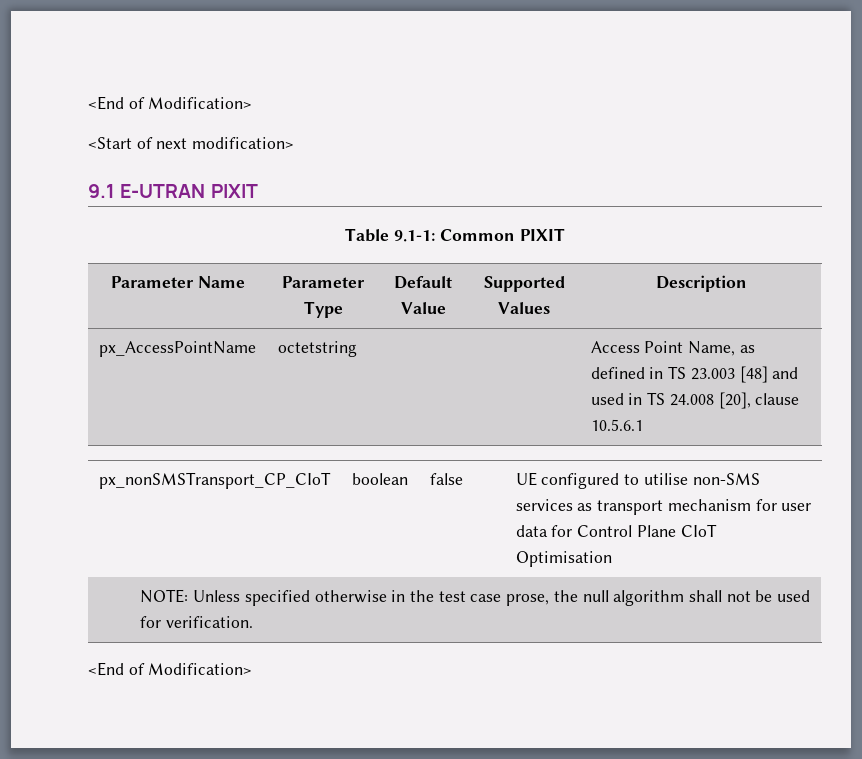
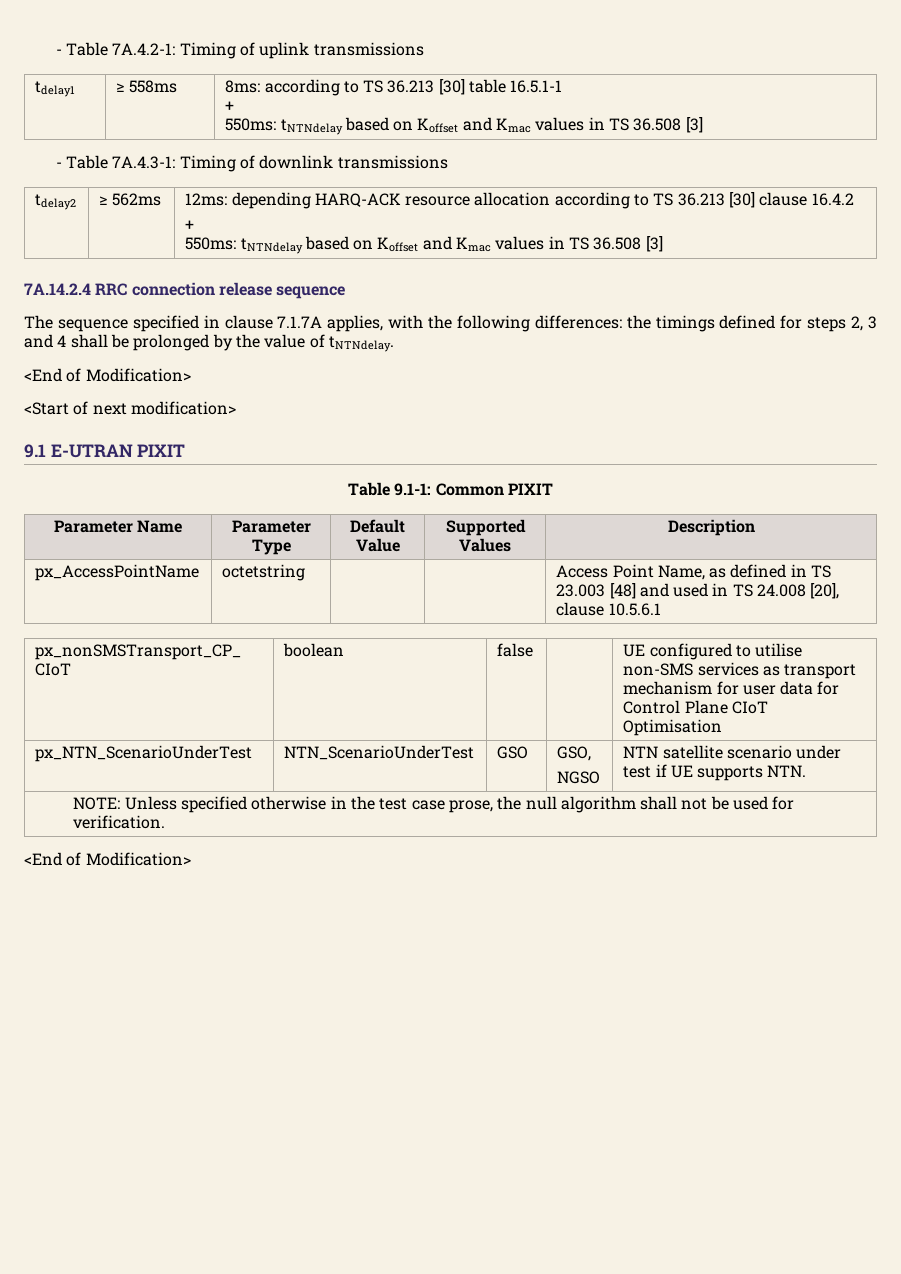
(88, 103) none -> [55,42,424,59] [35,81,76,97] [116,80,177,93] [225,79,563,96] [225,101,235,111] [225,117,703,135] [55,155,448,172] [35,194,77,210] [99,193,161,206] [185,192,854,209] [185,220,195,230] [185,236,663,254] [24,282,346,299] [24,315,877,332] [24,334,394,352] - Table 7A.4.2-1: Timing of uplink transmissions // tdelay1 | ≥ 558ms | 8ms: according to TS 36.213 [30] table 16.5.1-1 // + // 550ms: tNTNdelay based on Koffset and Kmac values in TS 36.508 [3] // - Table 7A.4.3-1: Timing of downlink transmissions // tdelay2 | ≥ 562ms | 12ms: depending HARQ-ACK resource allocation according to TS 36.213 [30] clause 16.4.2 // + // 550ms: tNTNdelay based on Koffset and Kmac values in TS 36.508 [3] // 7A.14.2.4 RRC connection release sequence // The sequence specified in clause 7.1.7A applies, with the following differences: the timings defined for steps 2, 3 and 4 shall be prolonged by the value of tNTNdelay. //
(612, 559) none -> [35,745,253,762] [284,745,475,760] [497,746,529,759] [557,746,592,761] [557,771,601,784] [623,745,842,759] [623,764,807,781] // px_NTN_ScenarioUnderTest | NTN_ScenarioUnderTest | GSO | GSO, // NGSO | NTN satellite scenario under test if UE supports NTN.

